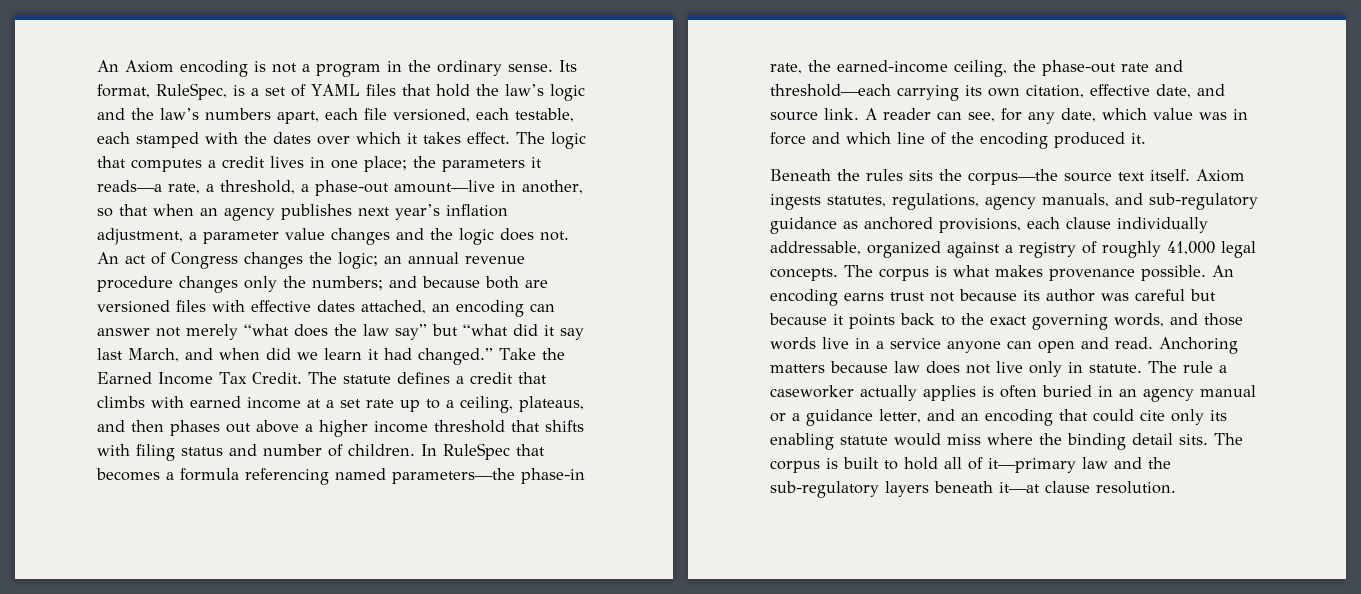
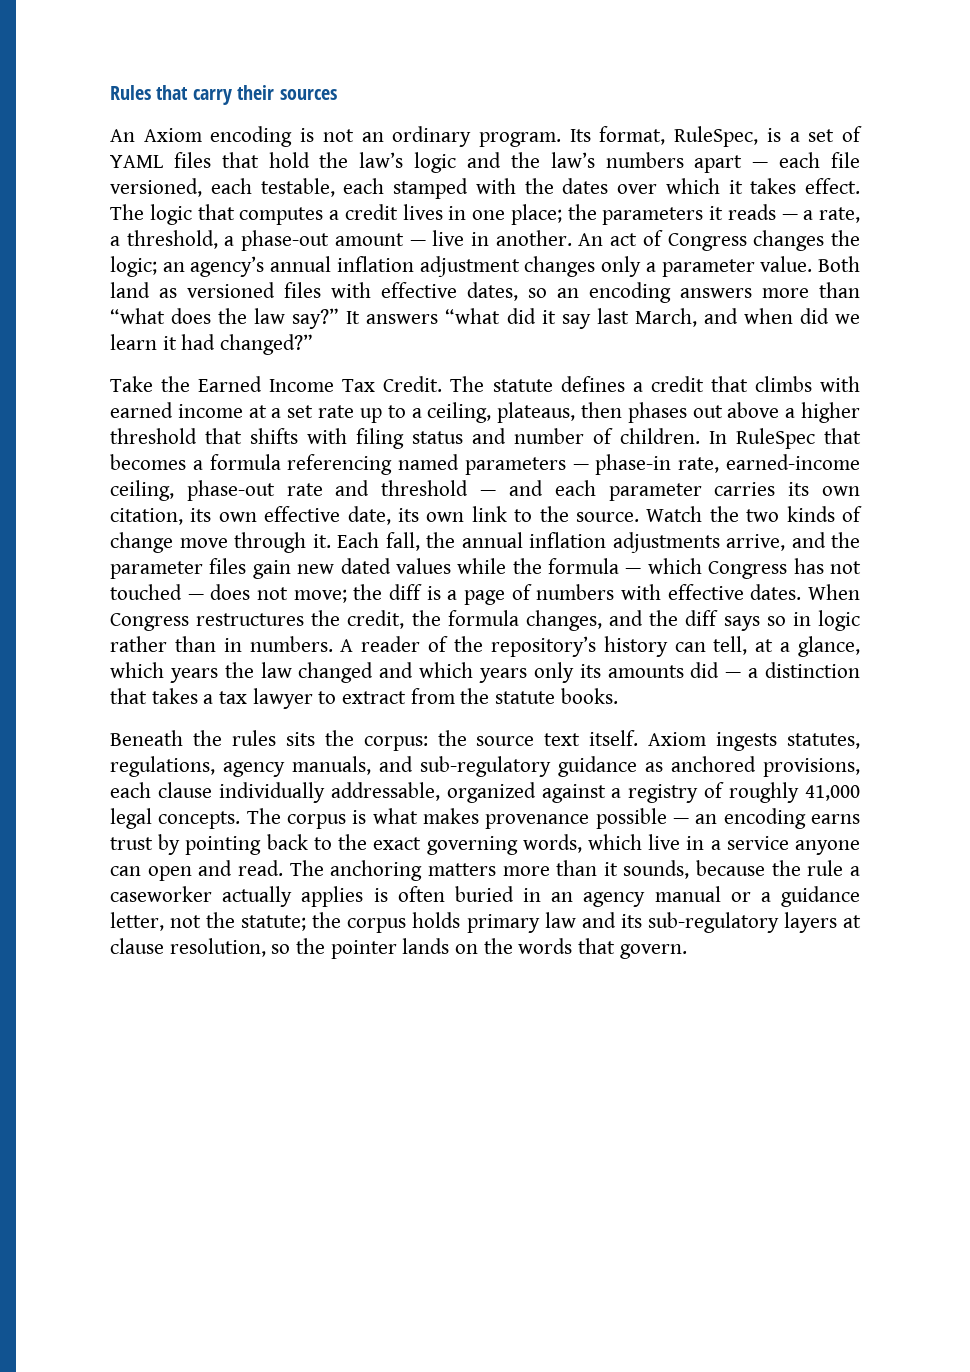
(97, 66) none -> [110,85,337,105] Rules that carry their sources //
[302,60,553,77] a program in the ordinary sense. -> [361,126,561,147] an ordinary program.
[277,111,319,124] apart, -> [694,155,769,173] apart —
[97,180,162,192] reads—a -> [727,204,814,220] reads — a
[394,180,583,194] [97,204,508,221] [97,228,569,245] amount—live in another, so that when an agency publishes next year’s inflation adjustment, a parameter value changes and the logic does not. -> [334,230,572,246] amount — live in another.
[408,252,525,264] [97,276,548,293] [97,300,555,317] [97,324,238,340] annual revenue procedure changes only the numbers; and because both are versioned files with effective dates attached, an encoding can answer not merely -> [190,256,861,277] [110,282,860,303] agency’s annual inflation adjustment changes only a parameter value. Both land as versioned files with effective dates, so an encoding answers more than
[395,324,458,340] say” but -> [292,308,439,329] say?” It answers
[418,348,493,365] changed.” -> [220,334,314,355] changed?” //
[97,420,125,432] and -> (576, 412) none
[374,421,428,433] income -> (860, 412) none
[392,468,515,484] parameters—the -> [464,457,589,475] parameters —
[808,60,831,72] the -> (720, 465) none
[1013,60,1036,72] the -> (174, 490) none
[770,84,1225,101] [770,108,1248,124] [770,132,1146,149] threshold—each carrying its own citation, effective date, and source link. A reader can see, for any date, which value was in force and which line of the encoding produced it. -> [381,480,861,501] [110,506,862,525] [110,532,860,553] [110,558,861,579] [110,584,860,605] [110,610,861,631] [110,636,861,657] [110,662,860,683] [110,688,618,709] threshold — and each parameter carries its own citation, its own effective date, its own link to the source. Watch the two kinds of change move through it. Each fall, the annual inflation adjustments arrive, and the parameter files gain new dated values while the formula — which Congress has not touched — does not move; the diff is a page of numbers with effective dates. When Congress restructures the credit, the formula changes, and the diff says so in logic rather than in numbers. A reader of the repository’s history can tell, at a glance, which years the law changed and which years only its amounts did — a distinction that takes a tax lawyer to extract from the statute books.
[968,169,1058,185] corpus—the -> [363,730,467,751] corpus: the
[1141,265,1234,281] [770,289,1216,306] [769,313,895,329] possible. An encoding earns trust not because its author was careful but because it points -> [595,808,861,829] [110,834,262,855] possible — an encoding earns trust by pointing
[1170,313,1243,326] [770,337,816,350] and those words -> [587,834,642,850] which
[1159,337,1238,354] [770,361,1177,377] Anchoring matters because law does not live only in statute. The -> [289,860,801,881] The anchoring matters more than it sounds, because the
[927,409,1227,426] [770,433,1243,450] [770,457,1076,473] and an encoding that could cite only its enabling statute would miss where the binding detail sits. The corpus is built to hold all of it—primary -> [170,912,540,933] not the statute; the corpus holds primary
[1148,457,1171,469] the -> [620,914,642,928] its
[934,481,1176,494] beneath it—at clause resolution. -> [843,915,862,928] [110,938,687,959] at clause resolution, so the pointer lands on the words that govern.

